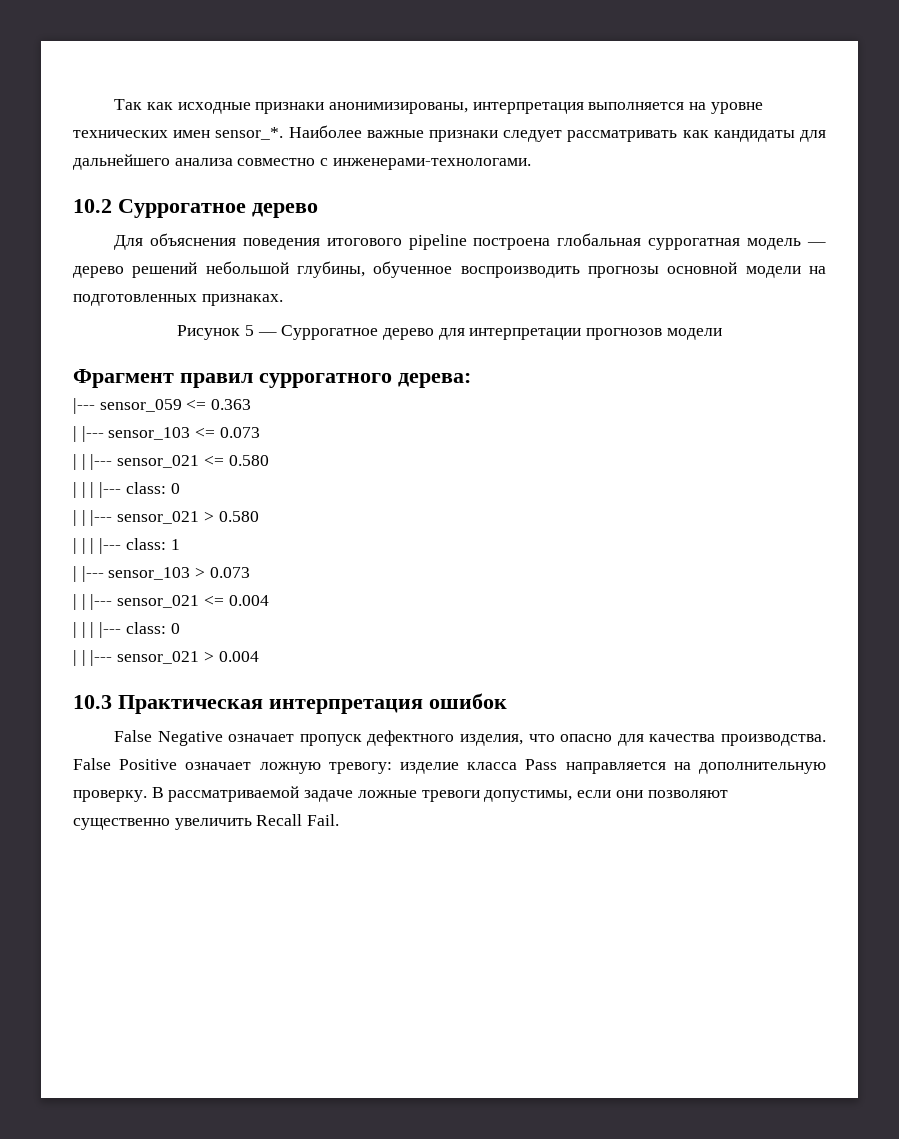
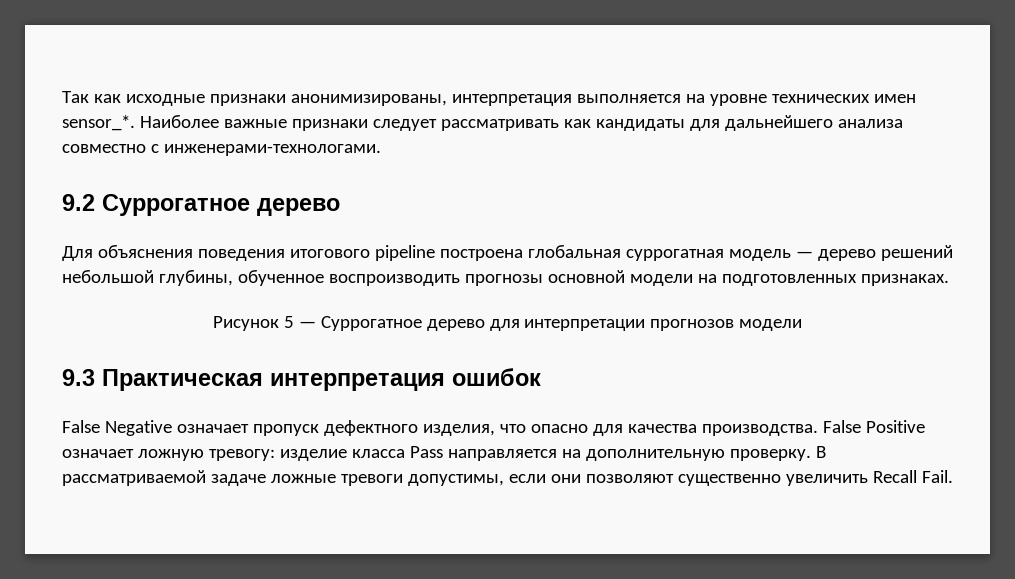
[73,199,112,213] 10.2 -> [62,194,95,211] 9.2
[73,369,471,388] [73,398,252,414] [73,426,260,442] [73,454,269,470] [73,482,180,498] [73,510,259,526] [73,538,180,554] [73,566,250,582] [73,594,269,610] [73,622,180,638] [73,650,259,666] [73,695,112,709] Фрагмент правил суррогатного дерева: // |--- sensor_059 <= 0.363 // | |--- sensor_103 <= 0.073 // | | |--- sensor_021 <= 0.580 // | | | |--- class: 0 // | | |--- sensor_021 > 0.580 // | | | |--- class: 1 // | |--- sensor_103 > 0.073 // | | |--- sensor_021 <= 0.004 // | | | |--- class: 0 // | | |--- sensor_021 > 0.004 // 10.3 -> [62,369,95,386] 9.3

